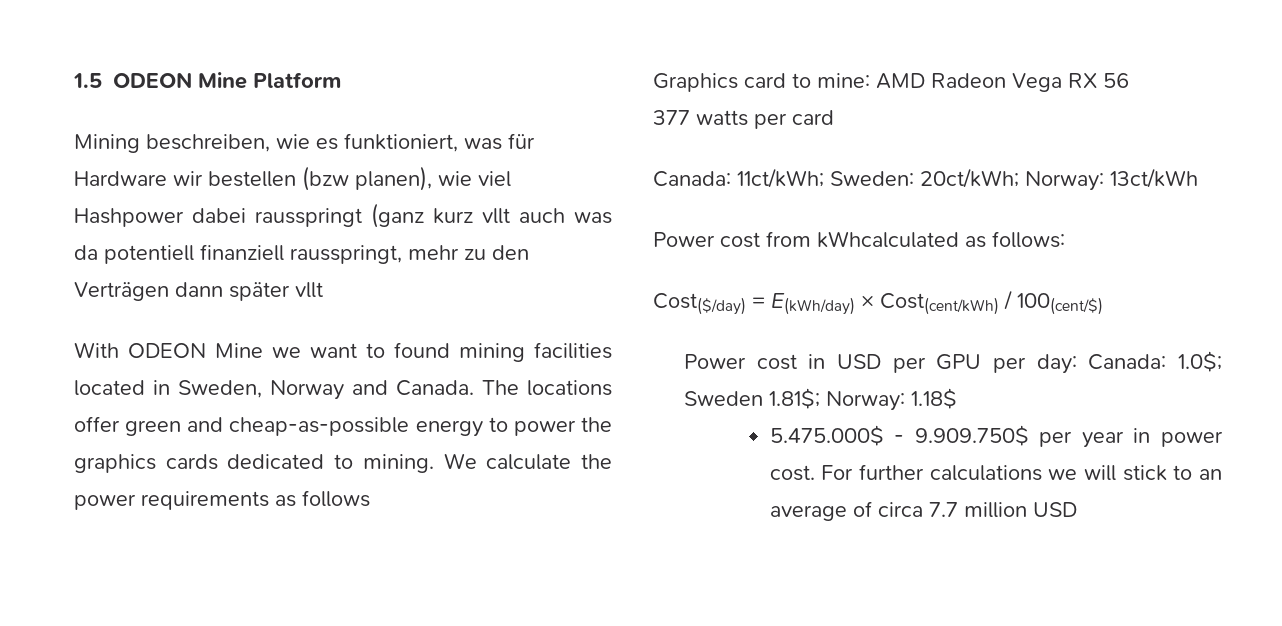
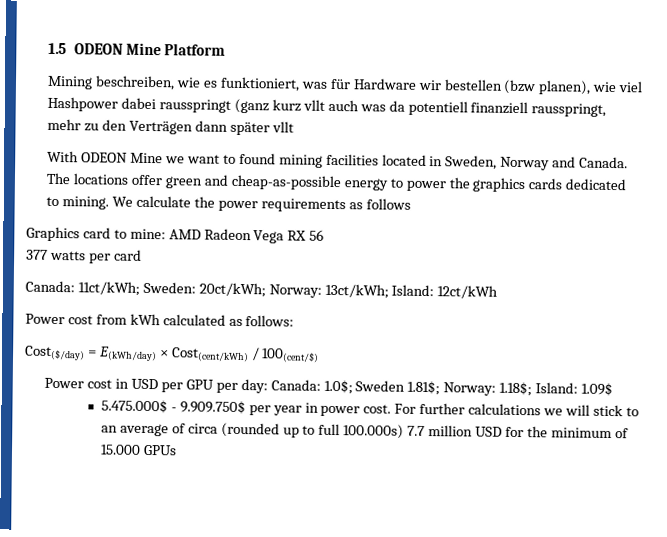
[1110,168,1198,188] 13ct/kWh -> [324,283,499,299] 13ct/kWh; Island: 12ct/kWh
[817,231,959,248] kWhcalculated -> [129,313,226,326] kWh calculated
[910,388,957,409] 1.18$ -> [499,381,614,397] 1.18$; Island: 1.09$
[928,502,1077,518] 7.7 million USD -> [220,422,629,439] [99,444,177,456] (rounded up to full 100.000s) 7.7 million USD for the minimum of 15.000 GPUs

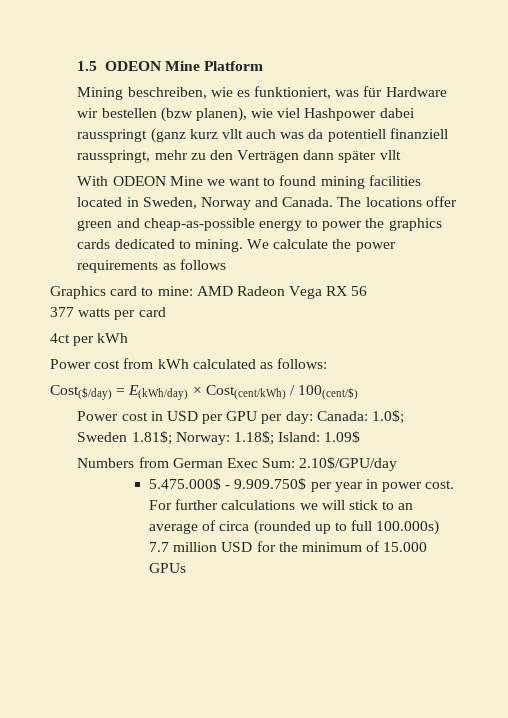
[25,280,499,299] Canada: 11ct/kWh; Sweden: 20ct/kWh; Norway: 13ct/kWh; Island: 12ct/kWh -> [50,333,129,346] 4ct per kWh
(614, 389) none -> [77,457,398,471] // Numbers from German Exec Sum: 2.10$/GPU/day

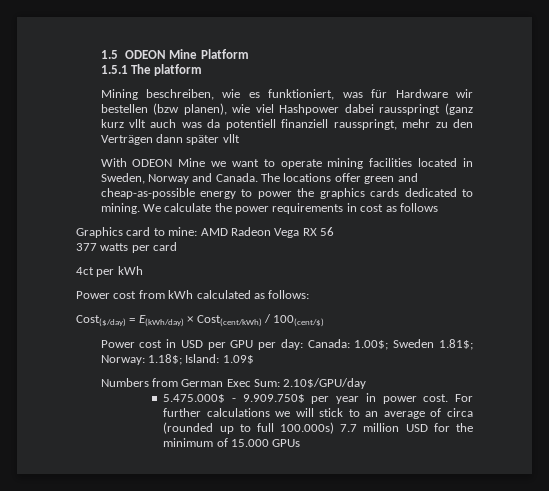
(264, 66) none -> [100,64,203,76] // 1.5.1 The platform
[279,175,317,186] found -> [280,159,322,169] operate
(159, 266) none -> [346,203,384,212] in cost
[371,410,404,424] 1.0$; -> [354,340,389,350] 1.00$;

